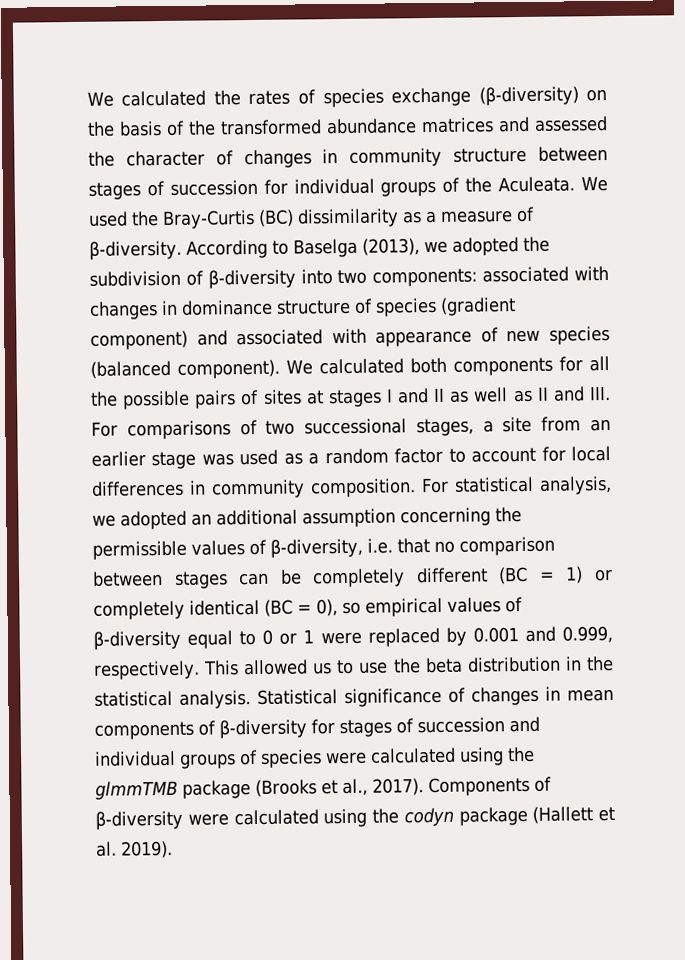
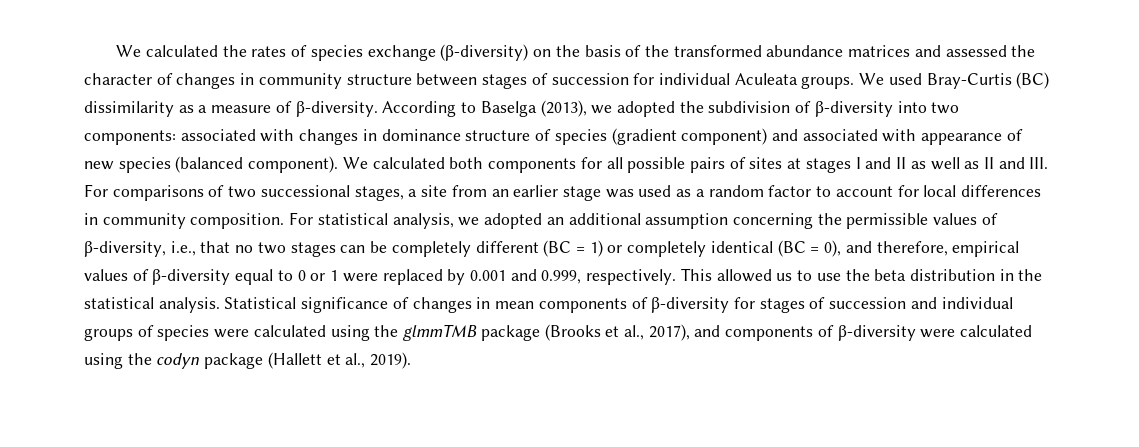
[380,176,576,197] groups of the Aculeata. -> [734,73,855,89] Aculeata groups.
[131,211,159,227] the -> (922, 79) none
[90,391,118,407] the -> (623, 163) none
[367,538,393,554] i.e. -> [170,241,196,256] i.e.,
[459,536,555,556] [93,571,163,587] comparison between -> [257,242,286,254] two
[342,601,361,615] so -> [845,241,948,256] and therefore,
[372,776,530,797] 2017). Components -> [648,324,814,341] 2017), and components
[96,841,117,857] al. -> [345,353,366,368] al.,

